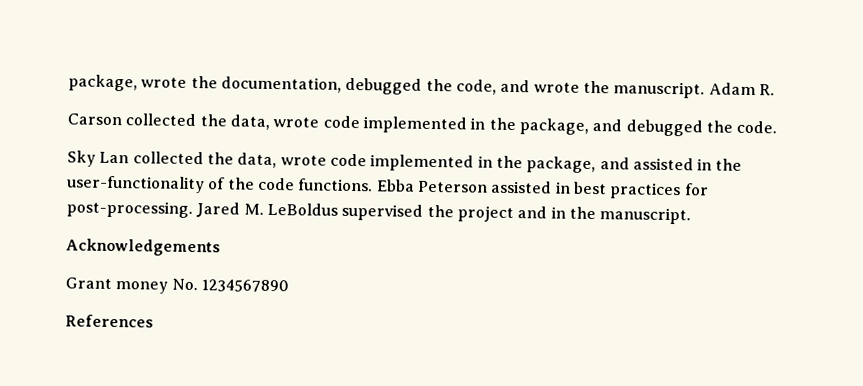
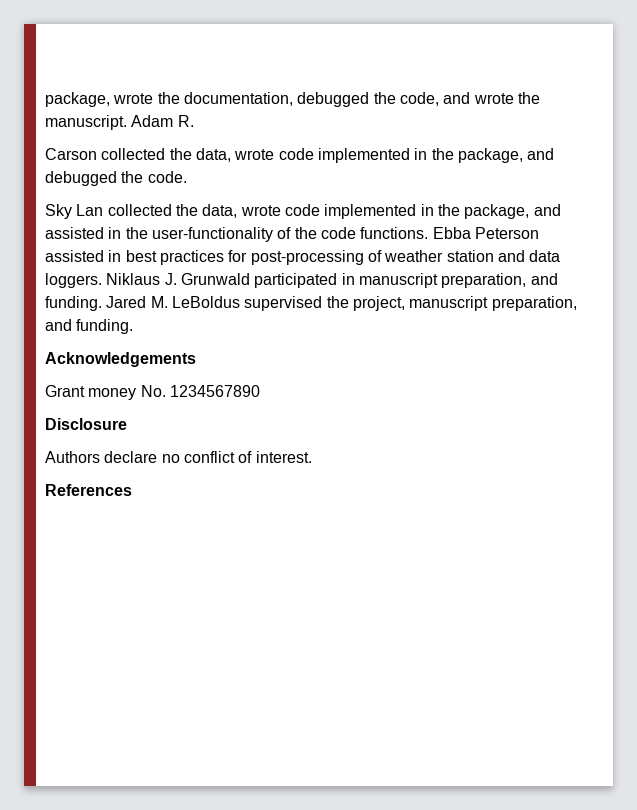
[66,200,193,219] post-processing. -> [250,250,561,265] [45,273,558,288] [45,296,102,311] post-processing of weather station and data loggers. Niklaus J. Grunwald participated in manuscript preparation, and funding.
[456,205,692,225] project and in the manuscript. -> [352,296,577,311] [45,319,134,334] project, manuscript preparation, and funding.
(289, 286) none -> [45,418,127,430] [45,451,312,463] // Disclosure // Authors declare no conflict of interest.

